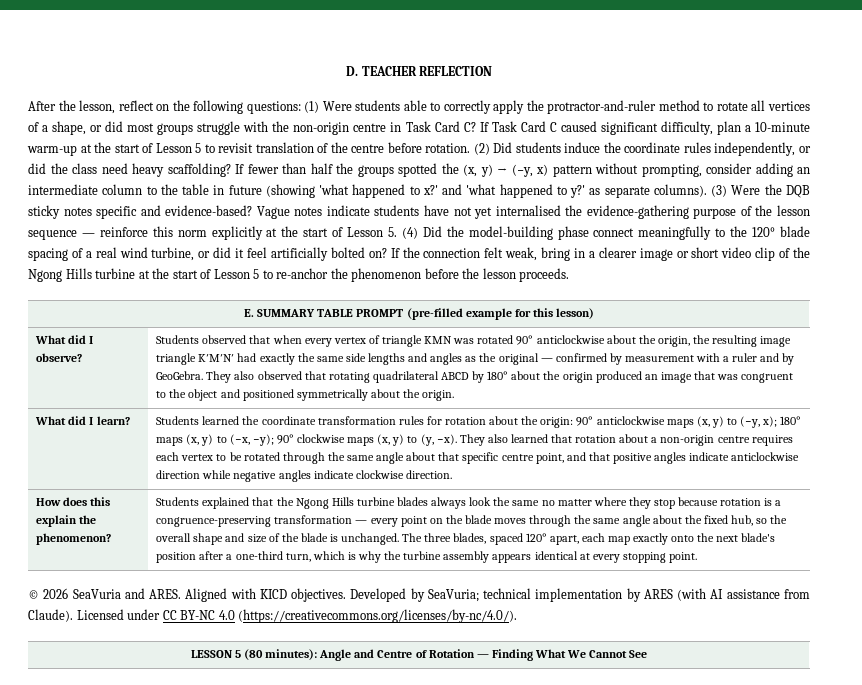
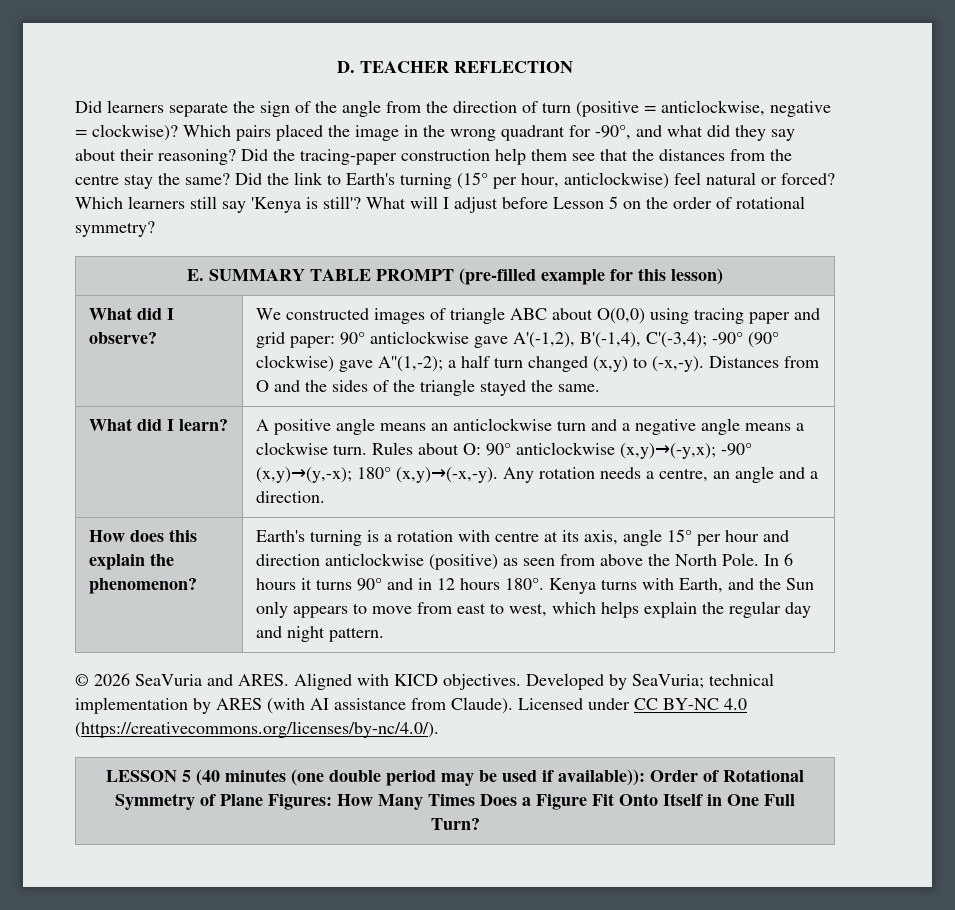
[28,100,810,114] [28,121,810,135] [27,142,811,156] [28,163,810,177] [28,184,810,198] [28,205,810,219] [28,226,810,240] [28,247,810,261] [28,268,570,282] After the lesson, reflect on the following questions: (1) Were students able to correctly apply the protractor-and-ruler method to rotate all vertices of a shape, or did most groups struggle with the non-origin centre in Task Card C? If Task Card C caused significant difficulty, plan a 10-minute warm-up at the start of Lesson 5 to revisit translation of the centre before rotation. (2) Did students induce the coordinate rules independently, or did the class need heavy scaffolding? If fewer than half the groups spotted the (x, y) → (−y, x) pattern without prompting, consider adding an intermediate column to the table in future (showing 'what happened to x?' and 'what happened to y?' as separate columns). (3) Were the DQB sticky notes specific and evidence-based? Vague notes indicate students have not yet internalised the evidence-gathering purpose of the lesson sequence — reinforce this norm explicitly at the start of Lesson 5. (4) Did the model-building phase connect meaningfully to the 120° blade spacing of a real wind turbine, or did it feel artificially bolted on? If the connection felt weak, bring in a clearer image or short video clip of the Ngong Hills turbine at the start of Lesson 5 to re-anchor the phenomenon before the lesson proceeds. -> [75,100,831,117] [75,124,795,141] [75,148,792,165] [75,172,835,189] [75,196,805,213] [75,221,155,237] Did learners separate the sign of the angle from the direction of turn (positive = anticlockwise, negative = clockwise)? Which pairs placed the image in the wrong quadrant for -90°, and what did they say about their reasoning? Did the tracing-paper construction help them see that the distances from the centre stay the same? Did the link to Earth's turning (15° per hour, anticlockwise) feel natural or forced? Which learners still say 'Kenya is still'? What will I adjust before Lesson 5 on the order of rotational symmetry?
[156,335,792,347] [156,353,795,365] [156,371,794,383] [156,389,455,401] [35,416,130,425] [156,416,802,428] [156,434,793,446] [156,452,800,464] [156,470,404,482] Students observed that when every vertex of triangle KMN was rotated 90° anticlockwise about the origin, the resulting image triangle K′M′N′ had exactly the same side lengths and angles as the original — confirmed by measurement with a ruler and by GeoGebra. They also observed that rotating quadrilateral ABCD by 180° about the origin produced an image that was congruent to the object and positioned symmetrically about the origin. // What did I learn? | Students learned the coordinate transformation rules for rotation about the origin: 90° anticlockwise maps (x, y) to (−y, x); 180° maps (x, y) to (−x, −y); 90° clockwise maps (x, y) to (y, −x). They also learned that rotation about a non-origin centre requires each vertex to be rotated through the same angle about that specific centre point, and that positive angles indicate anticlockwise direction while negative angles indicate clockwise -> [256,307,821,324] [256,331,780,348] [256,355,820,372] [256,379,601,396] [89,418,229,431] [256,418,805,435] [256,442,753,459] [256,466,819,483] We constructed images of triangle ABC about O(0,0) using tracing paper and grid paper: 90° anticlockwise gave A'(-1,2), B'(-1,4), C'(-3,4); -90° (90° clockwise) gave A''(1,-2); a half turn changed (x,y) to (-x,-y). Distances from O and the sides of the triangle stayed the same. // What did I learn? | A positive angle means an anticlockwise turn and a negative angle means a clockwise turn. Rules about O: 90° anticlockwise (x,y)→(-y,x); -90° (x,y)→(y,-x); 180° (x,y)→(-x,-y). Any rotation needs a centre, an angle and a
[156,497,782,509] [156,515,788,527] [156,533,776,545] [156,551,697,563] Students explained that the Ngong Hills turbine blades always look the same no matter where they stop because rotation is a congruence-preserving transformation — every point on the blade moves through the same angle about the fixed hub, so the overall shape and size of the blade is unchanged. The three blades, spaced 120° apart, each map exactly onto the next blade's position after a one-third turn, which is why the turbine assembly appears identical at every stopping point. -> [256,529,790,546] [256,553,794,570] [256,578,815,594] [256,601,812,618] [256,626,385,642] Earth's turning is a rotation with centre at its axis, angle 15° per hour and direction anticlockwise (positive) as seen from above the North Pole. In 6 hours it turns 90° and in 12 hours 180°. Kenya turns with Earth, and the Sun only appears to move from east to west, which helps explain the regular day and night pattern.
[243,649,648,661] (80 minutes): Angle and Centre of Rotation — Finding What We Cannot See -> [196,769,804,786] [115,793,795,810] [430,818,480,830] (40 minutes (one double period may be used if available)): Order of Rotational Symmetry of Plane Figures: How Many Times Does a Figure Fit Onto Itself in One Full Turn?

